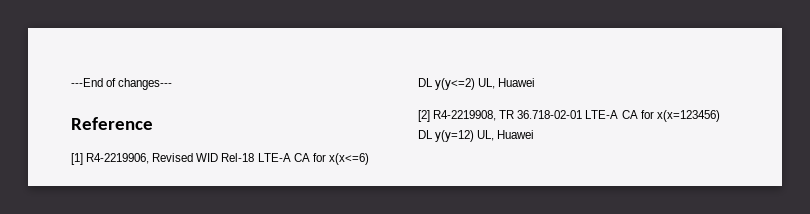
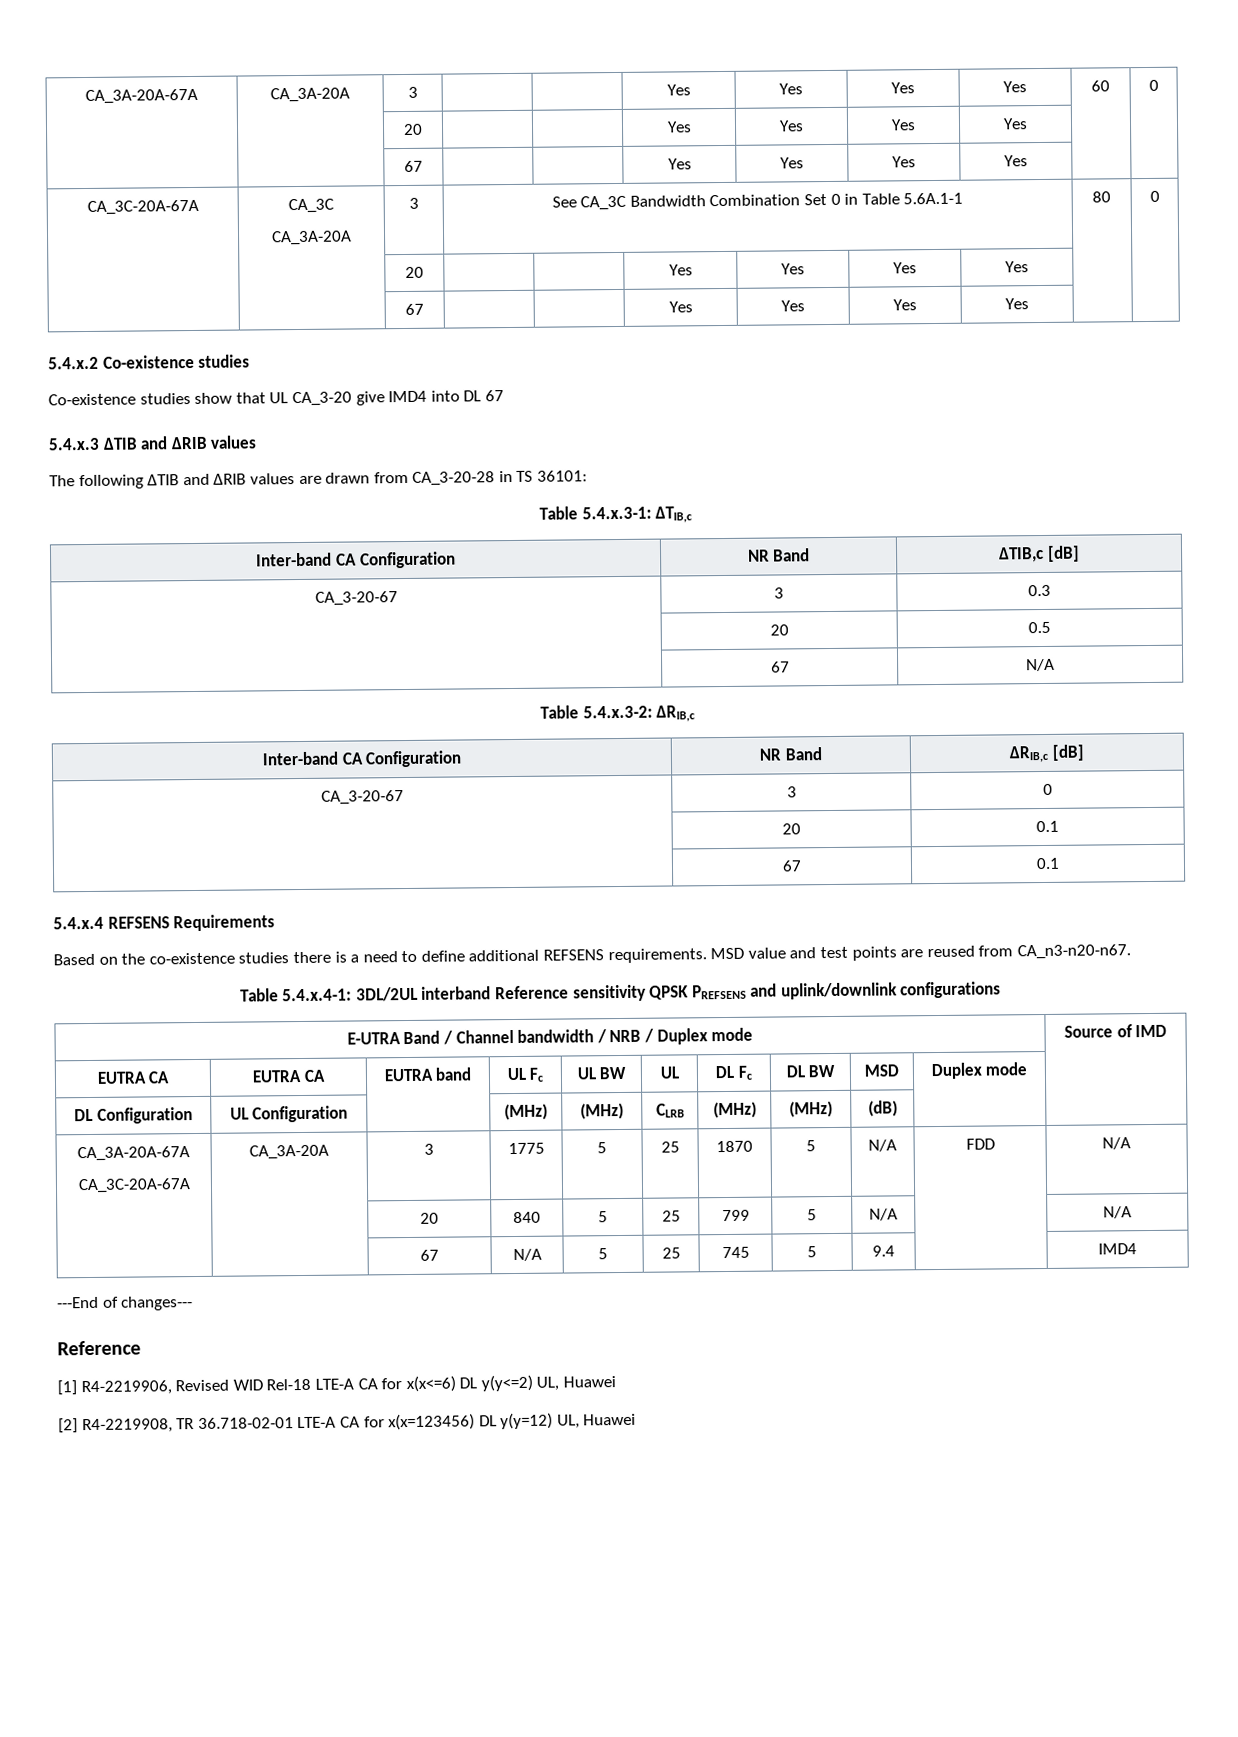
(71, 82) none -> [85,88,198,104] [270,87,350,103] [407,86,418,98] [666,84,691,96] [779,83,803,95] [891,82,915,94] [1003,81,1027,93] [1091,80,1110,92] [1148,79,1159,91] [403,123,423,135] [666,121,692,133] [779,120,804,132] [891,119,916,131] [1003,118,1028,130] [404,160,423,172] [667,158,692,170] [780,157,804,169] [892,156,916,168] [1004,155,1028,167] [86,199,199,215] [288,198,334,214] [271,230,352,246] [408,197,419,209] [551,192,964,211] [1092,191,1111,203] [1149,190,1160,202] [405,266,424,278] [668,264,693,276] [781,263,805,275] [893,262,917,274] [1005,261,1029,273] [405,303,424,315] [668,301,693,313] [781,300,805,312] [893,299,917,311] [1005,298,1029,310] [48,354,251,370] [48,390,504,407] [48,435,258,451] [49,470,589,490] [538,506,693,523] [256,551,456,569] [747,548,811,562] [998,545,1080,563] [314,591,398,606] [774,587,784,599] [1028,584,1051,597] [769,624,789,636] [1028,621,1051,634] [770,661,790,673] [1026,658,1055,672] [539,705,696,722] [261,750,463,768] [759,747,822,761] [1009,744,1085,763] [321,790,404,805] [786,786,797,798] [1042,783,1053,796] [782,823,801,835] [1036,820,1059,833] [782,860,802,872] [1036,857,1060,870] [53,914,276,932] [53,944,1131,966] [239,981,1002,1002] [346,1027,754,1045] [1063,1024,1168,1038] [96,1071,171,1084] [252,1069,325,1083] [383,1067,472,1082] [506,1067,545,1082] [576,1066,627,1080] [659,1066,679,1079] [715,1065,752,1080] [785,1064,836,1078] [864,1064,899,1077] [930,1062,1028,1080] [74,1107,193,1124] [229,1105,349,1123] [504,1103,548,1121] [580,1102,624,1120] [655,1103,685,1118] [712,1101,757,1119] [789,1101,833,1118] [867,1100,898,1117] [77,1146,190,1162] [77,1178,191,1194] [249,1144,329,1160] [423,1143,434,1155] [507,1142,545,1155] [597,1142,607,1154] [660,1141,680,1153] [716,1140,753,1153] [806,1140,816,1152] [868,1139,897,1152] [965,1138,995,1150] [1102,1137,1131,1150] [420,1212,439,1224] [513,1211,541,1224] [598,1211,608,1223] [661,1210,681,1222] [721,1209,750,1222] [807,1209,817,1221] [869,1208,898,1221] [1103,1206,1132,1219] [420,1249,439,1261] [512,1248,542,1262] [598,1248,608,1260] [661,1247,681,1259] [721,1246,750,1259] [807,1246,817,1258] [872,1245,895,1257] [1098,1243,1137,1255] CA_3A-20A-67A | CA_3A-20A | 3 | | | Yes | Yes | Yes | Yes | 60 | 0 // | | 20 | | | Yes | Yes | Yes | Yes | | // | | 67 | | | Yes | Yes | Yes | Yes | | // CA_3C-20A-67A | CA_3C // CA_3A-20A | 3 | See CA_3C Bandwidth Combination Set 0 in Table 5.6A.1-1 | 80 | 0 // | | 20 | | | Yes | Yes | Yes | Yes | | // | | 67 | | | Yes | Yes | Yes | Yes | | // 5.4.x.2 Co-existence studies // Co-existence studies show that UL CA_3-20 give IMD4 into DL 67 // 5.4.x.3 ∆TIB and ∆RIB values // The following ∆TIB and ∆RIB values are drawn from CA_3-20-28 in TS 36101: // Table 5.4.x.3-1: ΔTIB,c // Inter-band CA Configuration | NR Band | ΔTIB,c [dB] // CA_3-20-67 | 3 | 0.3 // | 20 | 0.5 // | 67 | N/A // Table 5.4.x.3-2: ΔRIB,c // Inter-band CA Configuration | NR Band | ΔRIB,c [dB] // CA_3-20-67 | 3 | 0 // | 20 | 0.1 // | 67 | 0.1 // 5.4.x.4 REFSENS Requirements // Based on the co-existence studies there is a need to define additional REFSENS requirements. MSD value and test points are reused from CA_n3-n20-n67. // Table 5.4.x.4-1: 3DL/2UL interband Reference sensitivity QPSK PREFSENS and uplink/downlink configurations // E-UTRA Band / Channel bandwidth / NRB / Duplex mode | Source of IMD // EUTRA CA | EUTRA CA | EUTRA band | UL Fc | UL BW | UL | DL Fc | DL BW | MSD | Duplex mode | // DL Configuration | UL Configuration | | (MHz) | (MHz) | CLRB | (MHz) | (MHz) | (dB) | | // CA_3A-20A-67A // CA_3C-20A-67A | CA_3A-20A | 3 | 1775 | 5 | 25 | 1870 | 5 | N/A | FDD | N/A // | | 20 | 840 | 5 | 25 | 799 | 5 | N/A | | N/A // | | 67 | N/A | 5 | 25 | 745 | 5 | 9.4 | | IMD4 //

